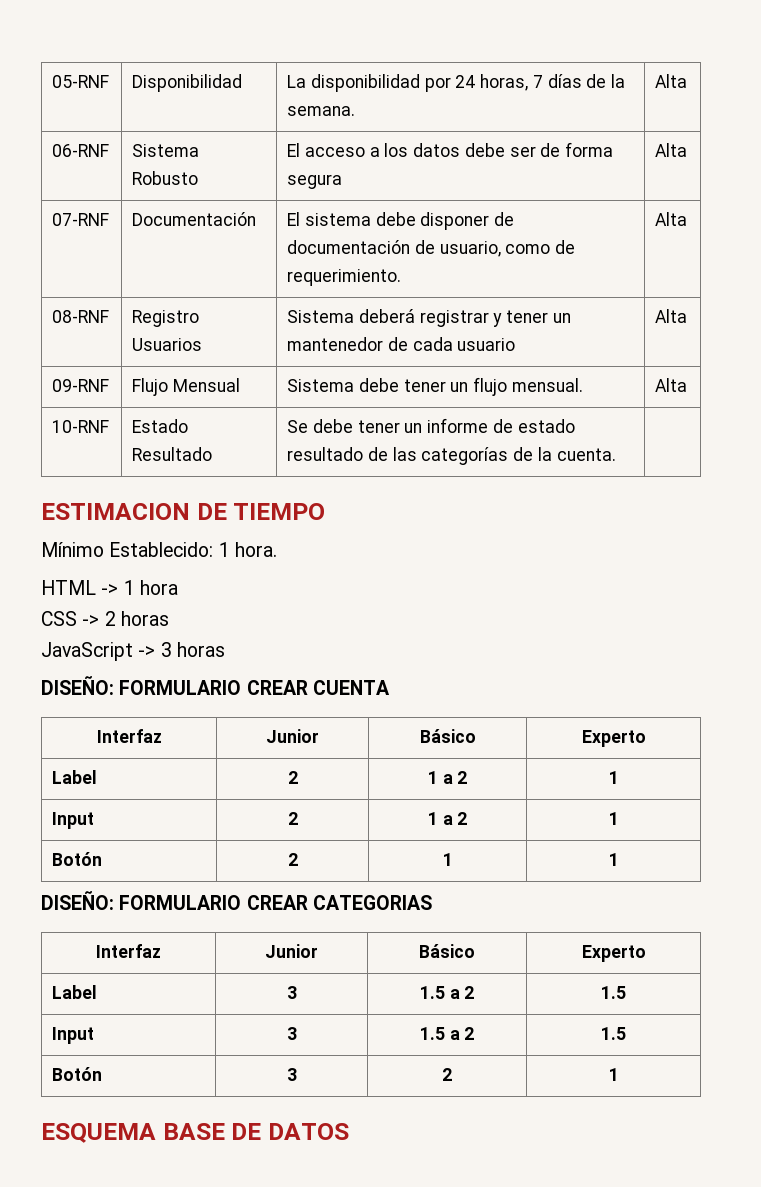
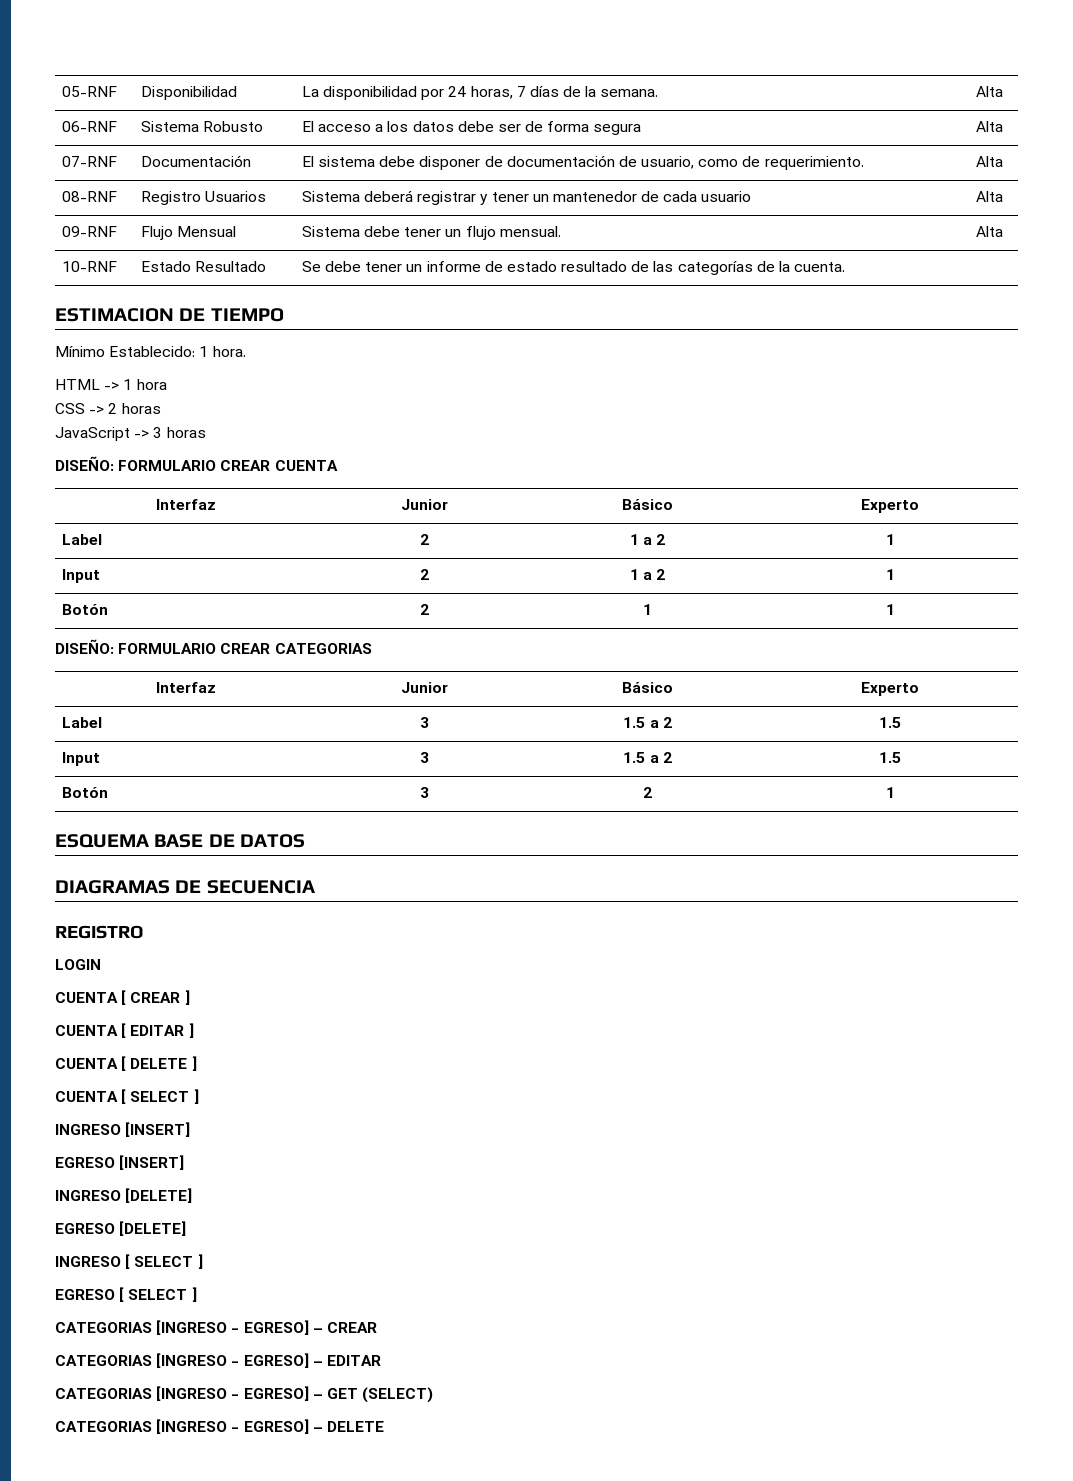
(349, 1131) none -> [55,880,315,894] [55,925,143,939] [55,959,101,970] [55,990,190,1005] [55,1023,194,1038] [55,1056,197,1071] [55,1089,199,1104] [55,1122,191,1137] [55,1155,185,1170] [55,1188,193,1203] [55,1221,187,1236] [55,1254,203,1269] [55,1287,197,1302] [55,1320,377,1335] [55,1353,381,1368] [55,1386,434,1403] [55,1419,384,1434] // DIAGRAMAS DE SECUENCIA // REGISTRO // LOGIN // CUENTA [ CREAR ] // CUENTA [ EDITAR ] // CUENTA [ DELETE ] // CUENTA [ SELECT ] // INGRESO [INSERT] // EGRESO [INSERT] // INGRESO [DELETE] // EGRESO [DELETE] // INGRESO [ SELECT ] // EGRESO [ SELECT ] // CATEGORIAS [INGRESO - EGRESO] – CREAR // CATEGORIAS [INGRESO - EGRESO] – EDITAR // CATEGORIAS [INGRESO - EGRESO] – GET (SELECT) // CATEGORIAS [INGRESO - EGRESO] – DELETE

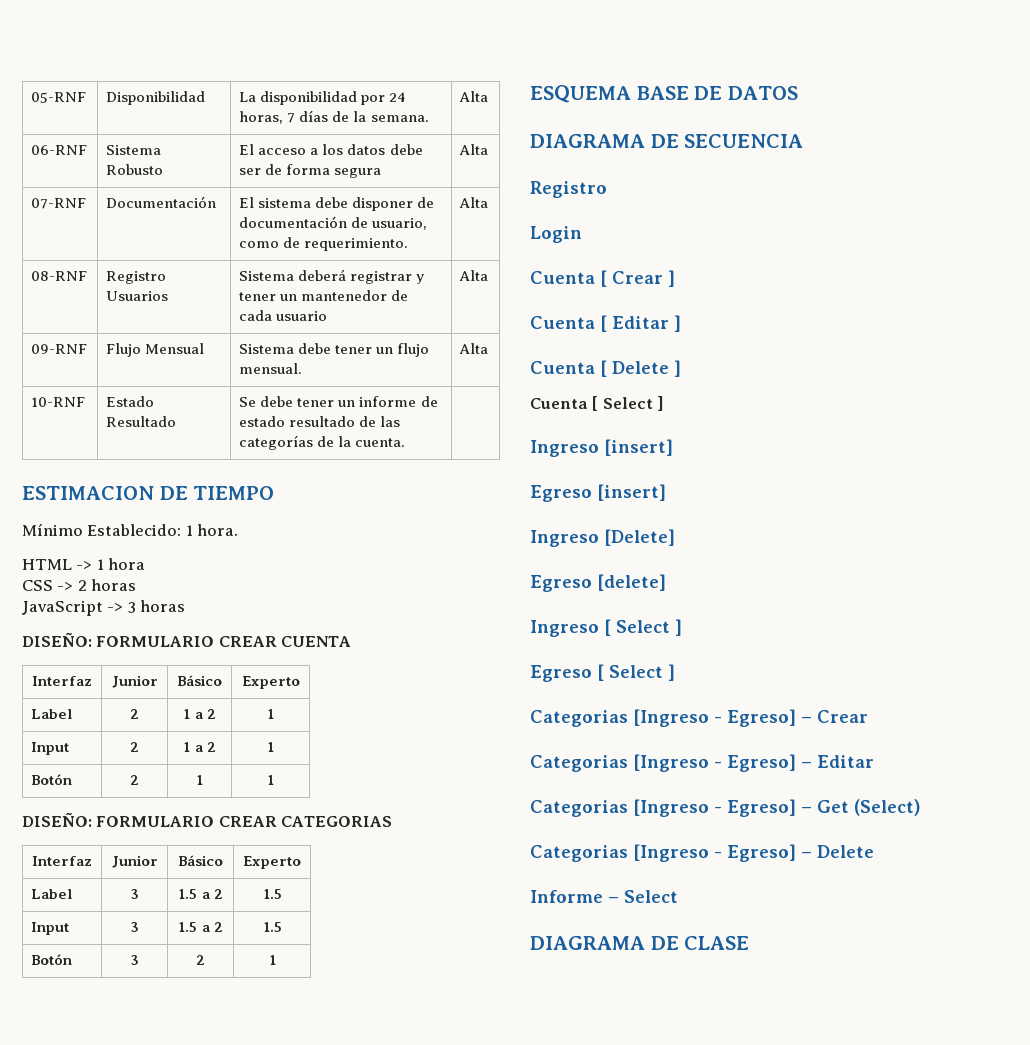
[55,880,170,894] DIAGRAMAS -> [530,134,645,148] DIAGRAMA
[55,925,143,939] [55,959,101,970] [55,990,190,1005] [55,1023,194,1038] [55,1056,197,1071] [55,1089,199,1104] [55,1122,191,1137] [55,1155,185,1170] [55,1188,193,1203] [55,1221,187,1236] [55,1254,203,1269] [55,1287,197,1302] [55,1320,377,1335] [55,1353,381,1368] [55,1386,434,1403] [55,1419,384,1434] REGISTRO // LOGIN // CUENTA [ CREAR ] // CUENTA [ EDITAR ] // CUENTA [ DELETE ] // CUENTA [ SELECT ] // INGRESO [INSERT] // EGRESO [INSERT] // INGRESO [DELETE] // EGRESO [DELETE] // INGRESO [ SELECT ] // EGRESO [ SELECT ] // CATEGORIAS [INGRESO - EGRESO] – CREAR // CATEGORIAS [INGRESO - EGRESO] – EDITAR // CATEGORIAS [INGRESO - EGRESO] – GET (SELECT) // CATEGORIAS [INGRESO - EGRESO] – DELETE -> [530,181,607,198] [530,226,582,243] [530,270,675,287] [530,315,681,332] [530,360,681,377] [530,396,665,411] [530,439,673,457] [530,484,666,502] [530,529,675,547] [530,574,666,592] [530,619,682,637] [530,664,675,682] [530,709,868,727] [530,754,874,772] [530,799,921,817] [530,844,874,862] [530,890,678,903] [530,936,750,950] Registro // Login // Cuenta [ Crear ] // Cuenta [ Editar ] // Cuenta [ Delete ] // Cuenta [ Select ] // Ingreso [insert] // Egreso [insert] // Ingreso [Delete] // Egreso [delete] // Ingreso [ Select ] // Egreso [ Select ] // Categorias [Ingreso - Egreso] – Crear // Categorias [Ingreso - Egreso] – Editar // Categorias [Ingreso - Egreso] – Get (Select) // Categorias [Ingreso - Egreso] – Delete // Informe – Select // DIAGRAMA DE CLASE

